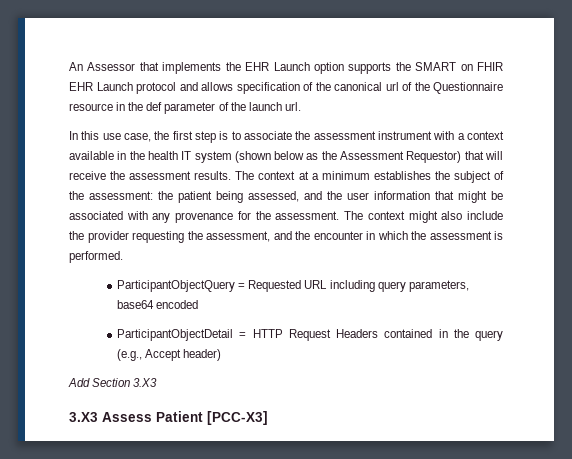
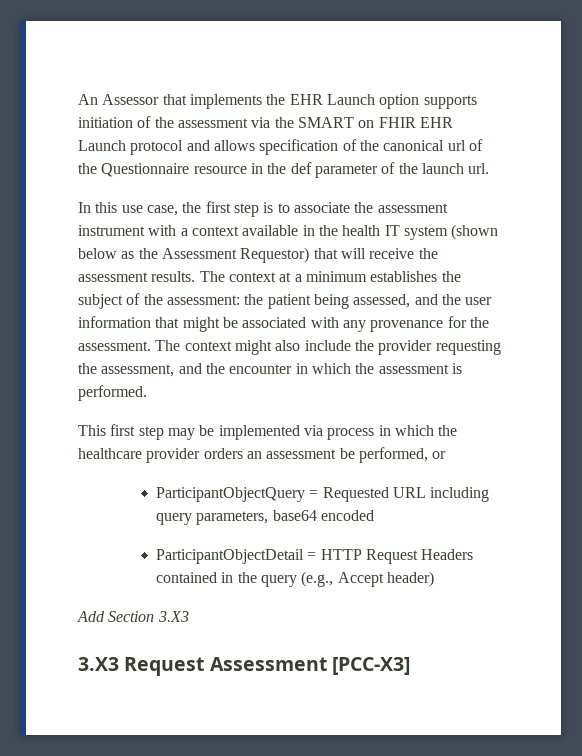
(392, 68) none -> [78,116,271,128] initiation of the assessment via
(123, 257) none -> [78,424,458,440] [78,447,447,463] // This first step may be implemented via process in which the healthcare provider orders an assessment be performed, or
[102,411,203,422] Assess Patient -> [124,657,327,676] Request Assessment

